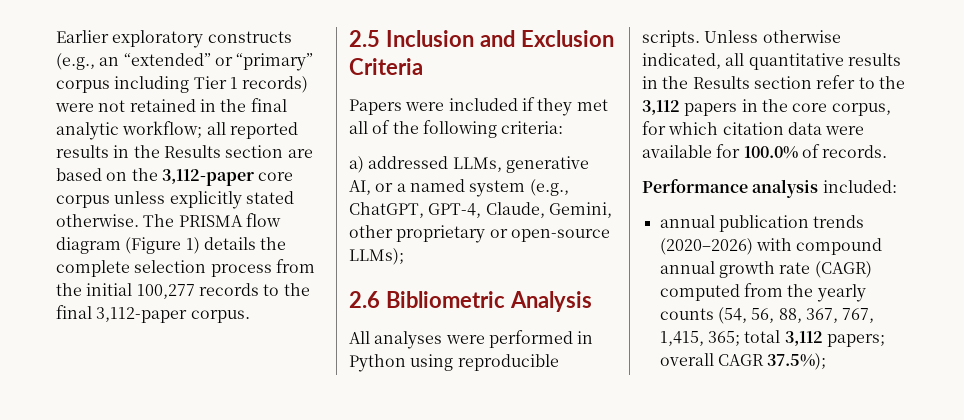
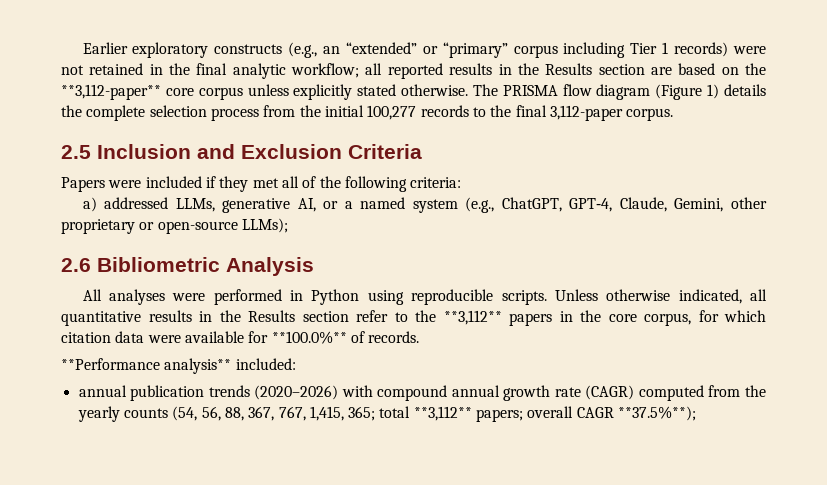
[161,169,254,186] 3,112-paper -> [61,84,161,100] **3,112-paper**
[642,100,680,115] 3,112 -> [443,310,502,325] **3,112**
[743,146,798,159] 100.0% -> [271,331,347,344] **100.0%**
[642,179,819,198] Performance analysis -> [61,358,232,374] **Performance analysis**
[784,331,823,346] 3,112 -> [413,406,472,421] **3,112**
[767,353,827,370] 37.5%); -> [618,406,697,421] **37.5%**);

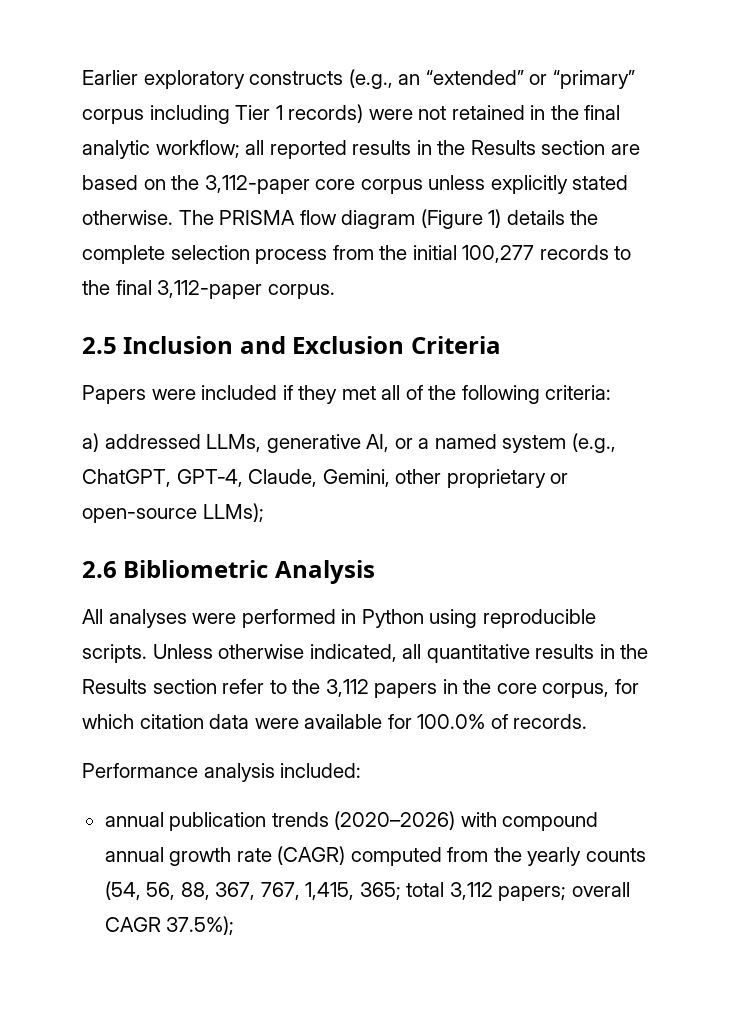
[61,84,161,100] **3,112-paper** -> [204,175,310,194] 3,112-paper
[443,310,502,325] **3,112** -> [325,679,369,697] 3,112
[271,331,347,344] **100.0%** -> [417,714,486,729] 100.0%
[61,358,232,374] **Performance analysis** -> [82,763,275,782] Performance analysis
[413,406,472,421] **3,112** -> [449,882,493,900] 3,112
[618,406,697,421] **37.5%**); -> [166,916,235,935] 37.5%);

